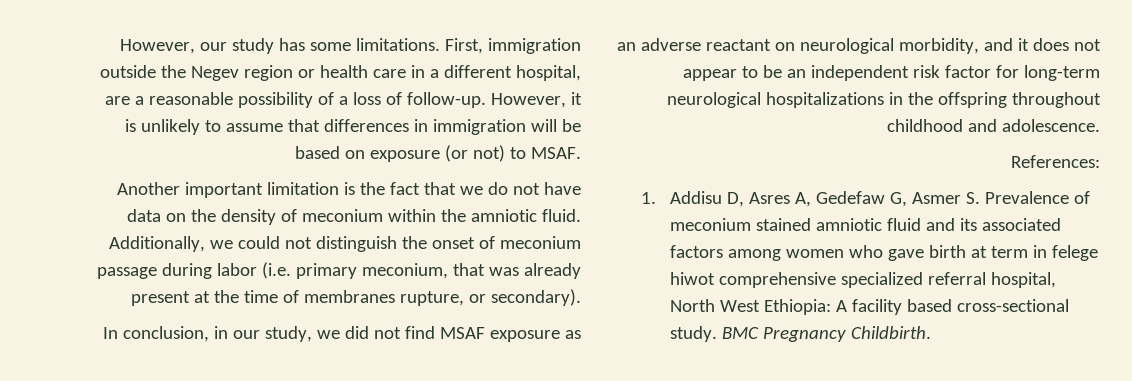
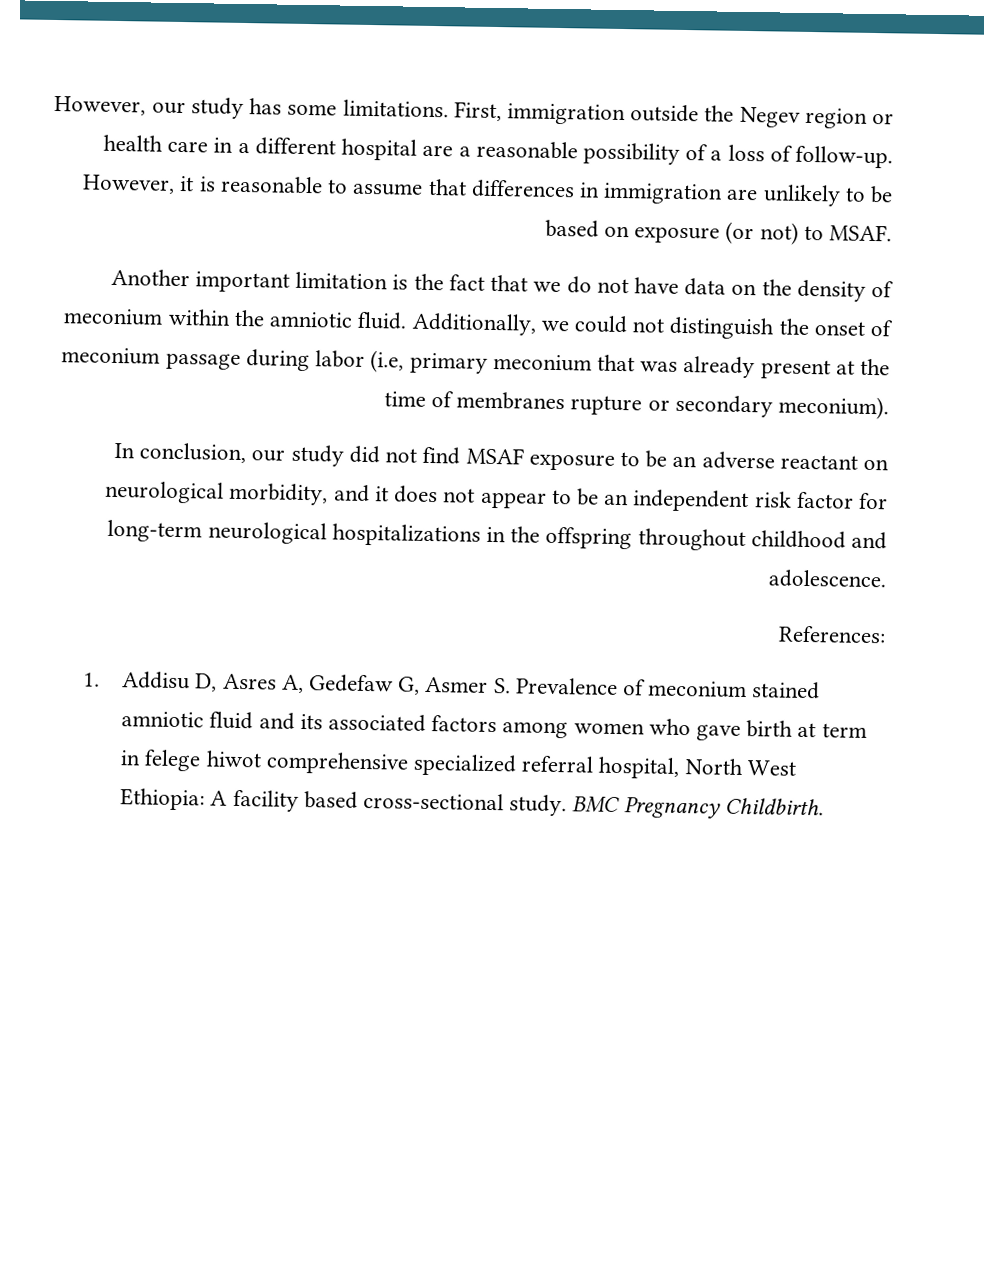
[516,65,581,81] hospital, -> [341,138,418,161] hospital
[141,119,201,135] unlikely -> [219,175,323,195] reasonable
[531,119,558,132] will -> [726,184,866,207] are unlikely to
[262,262,449,279] (i.e. primary meconium, -> [370,350,592,374] (i.e, primary meconium
[400,289,581,306] [103,326,341,342] rupture, or secondary). // In conclusion, in our study, we -> [570,394,889,420] [114,442,344,467] rupture or secondary meconium). // In conclusion, our study
[565,330,581,339] as -> [619,450,668,468] to be

